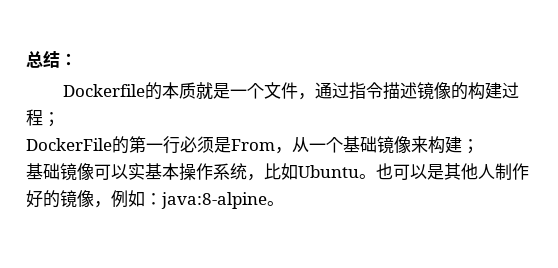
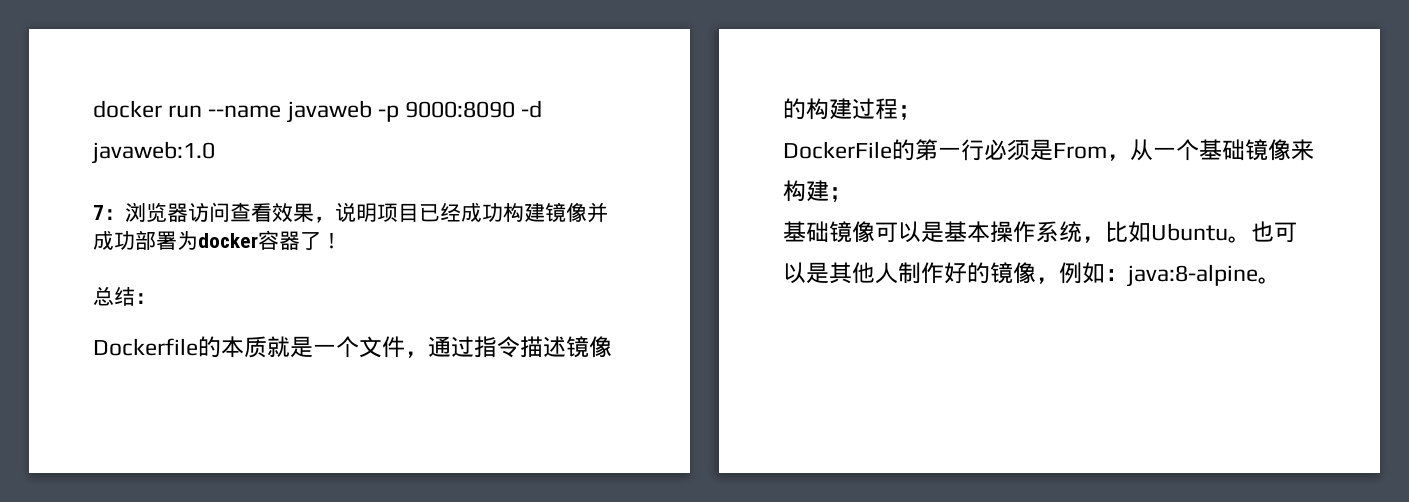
(26, 59) none -> [93,100,543,123] [92,141,215,164] [93,202,608,223] [93,230,342,250] docker run --name javaweb -p 9000:8090 -d javaweb:1.0 // 7：浏览器访问查看效果，说明项目已经成功构建镜像并成功部署为docker容器了！ //
[128,163,145,180] 实 -> [921,221,944,243] 是

